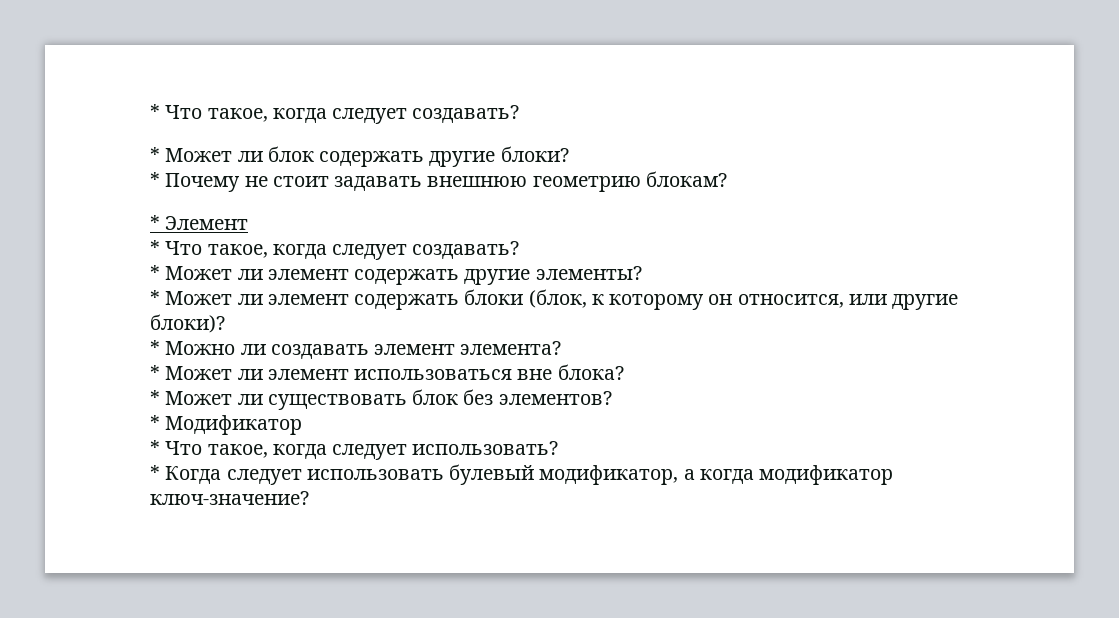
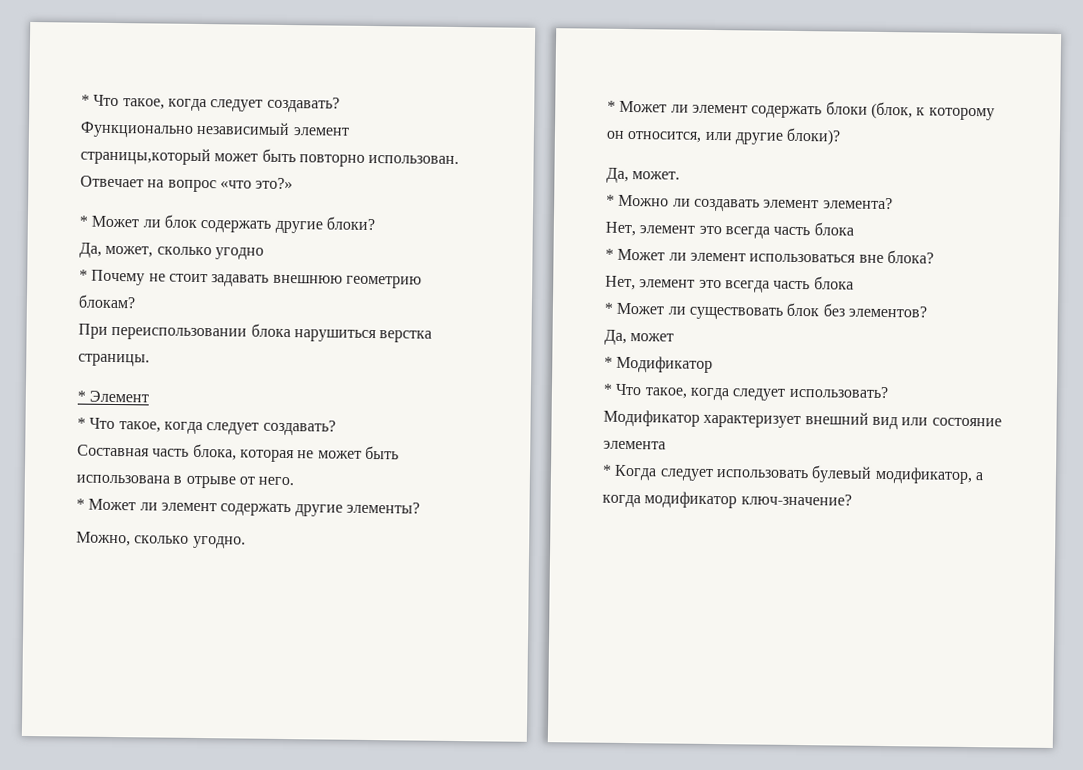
[150,104,520,124] * Что такое, когда следует создавать? -> [81,94,340,113] [80,121,349,138] [80,147,460,167] [80,175,294,193] * Что такое, когда следует создавать? // Функционально независимый элемент страницы,который может быть повторно использован. Отвечает на вопрос «что это?»
(569, 154) none -> [79,242,264,260] // Да, может, сколько угодно
(727, 179) none -> [78,323,433,343] [78,353,150,367] // При переиспользовании блока нарушиться верстка страницы.
(520, 250) none -> [77,443,399,463] [76,474,295,489] // Составная часть блока, которая не может быть использована в отрыве от него.
(642, 273) none -> [76,531,246,549] // Можно, сколько угодно.
(225, 323) none -> [606,167,681,184] // Да, может.
(562, 348) none -> [605,221,854,239] // Нет, элемент это всегда часть блока
(624, 372) none -> [605,275,854,293] // Нет, элемент это всегда часть блока
(612, 398) none -> [604,329,675,345] // Да, может
(559, 448) none -> [603,409,1002,430] [603,440,666,450] // Модификатор характеризует внешний вид или состояние элемента

